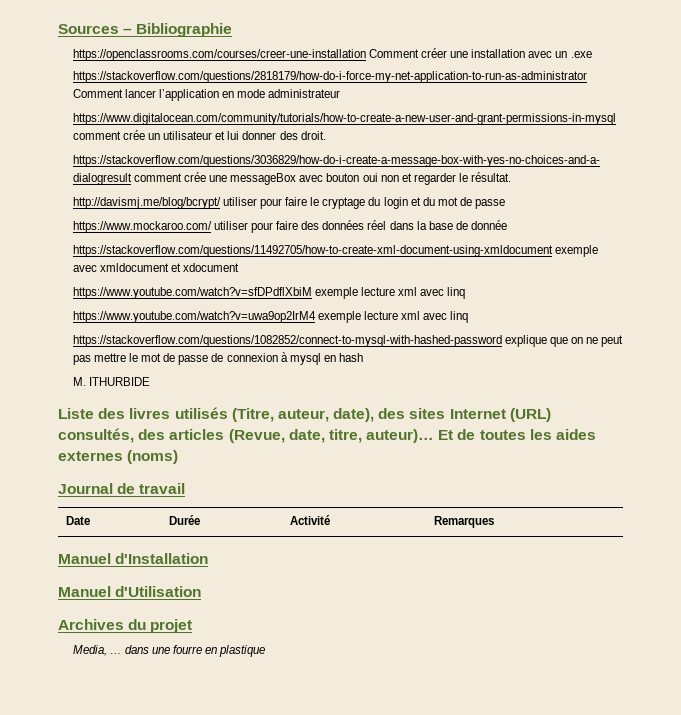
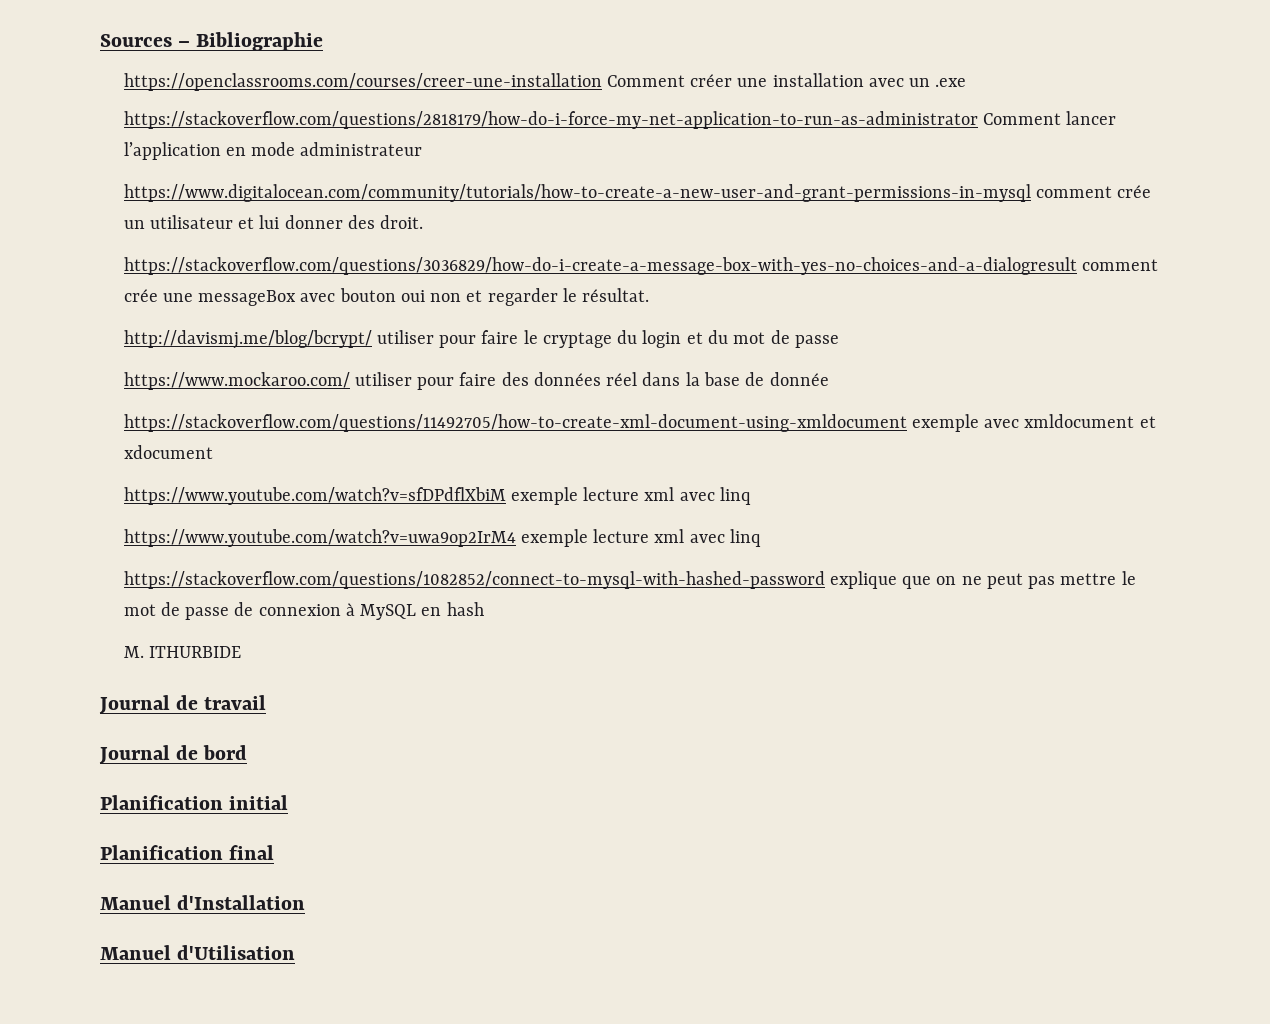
[289,353,321,365] mysql -> [360,604,417,620] MySQL
[58,407,551,422] [58,428,597,443] [58,450,179,464] [58,483,186,494] [65,516,90,525] [168,515,200,525] [289,515,330,525] [433,516,494,528] [58,553,209,564] [58,586,202,597] [58,619,193,633] [72,645,266,657] Liste des livres utilisés (Titre, auteur, date), des sites Internet (URL) consultés, des articles (Revue, date, titre, auteur)… Et de toutes les aides externes (noms) // Journal de travail // Date | Durée | Activité | Remarques // Manuel d'Installation // Manuel d'Utilisation // Archives du projet // Media, … dans une fourre en plastique -> [99,695,267,714] [99,745,248,764] [100,795,289,810] [100,845,275,860] [100,895,306,910] [100,945,296,960] Journal de travail // Journal de bord // Planification initial // Planification final // Manuel d'Installation // Manuel d'Utilisation

